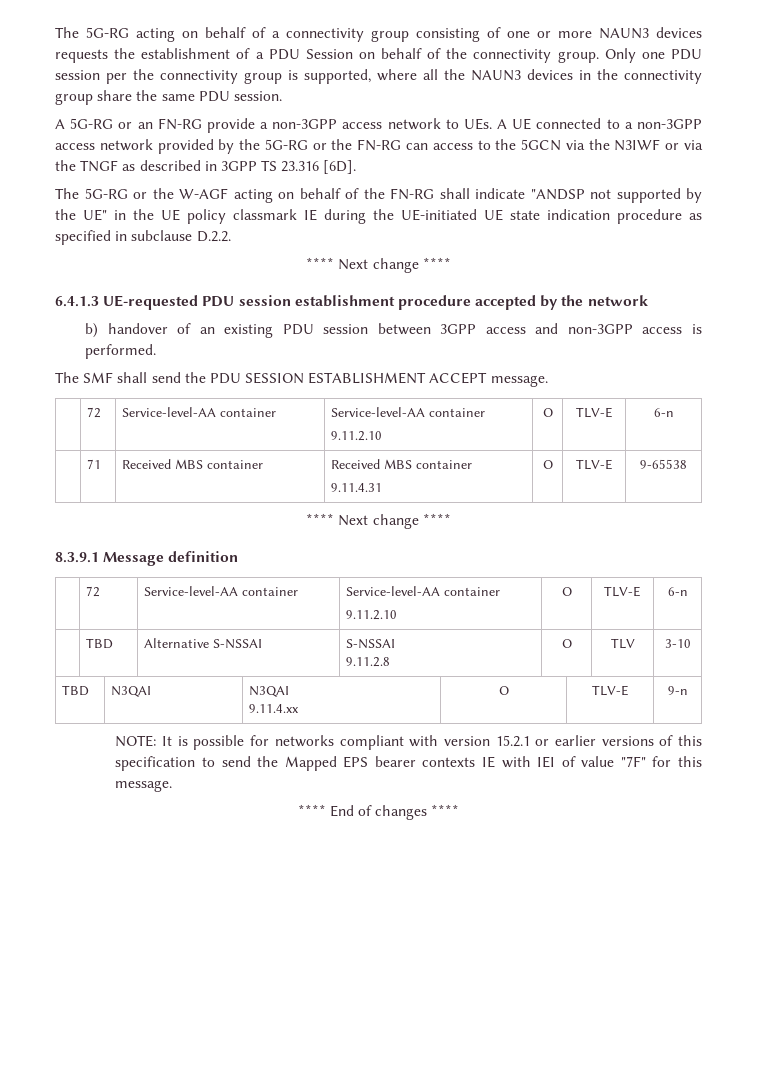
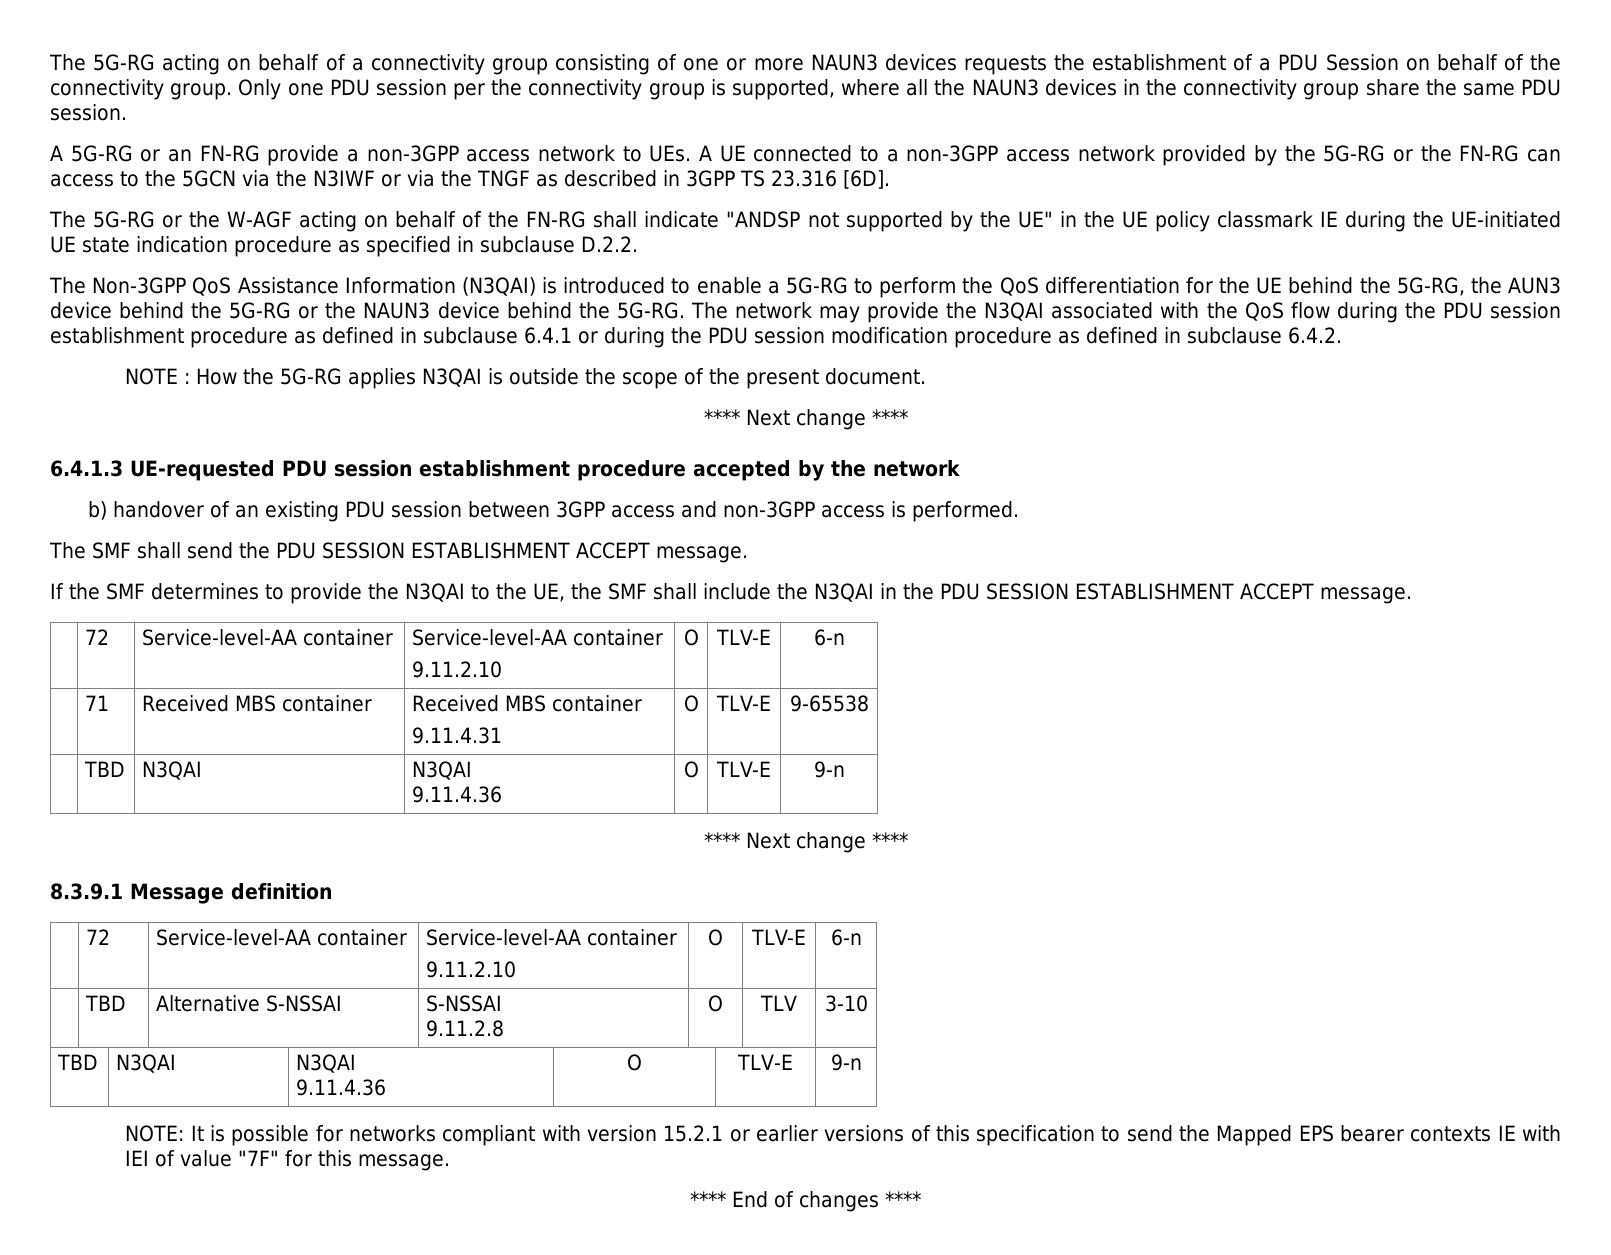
(231, 236) none -> [49,277,1562,298] [50,302,1561,323] [50,327,1342,348] [125,368,927,389] // The Non-3GPP QoS Assistance Information (N3QAI) is introduced to enable a 5G-RG to perform the QoS differentiation for the UE behind the 5G-RG, the AUN3 device behind the 5G-RG or the NAUN3 device behind the 5G-RG. The network may provide the N3QAI associated with the QoS flow during the PDU session establishment procedure as defined in subclause 6.4.1 or during the PDU session modification procedure as defined in subclause 6.4.2. // NOTE : How the 5G-RG applies N3QAI is outside the scope of the present document.
(548, 381) none -> [50,583,1412,604] // If the SMF determines to provide the N3QAI to the UE, the SMF shall include the N3QAI in the PDU SESSION ESTABLISHMENT ACCEPT message.
(687, 464) none -> [84,761,126,777] [142,761,203,780] [412,761,473,780] [412,786,503,803] [683,761,699,778] [715,761,772,777] [813,761,845,778] // | TBD | N3QAI | N3QAI // 9.11.4.36 | O | TLV-E | 9-n
[248,704,299,713] 9.11.4.xx -> [296,1079,387,1096] 9.11.4.36

